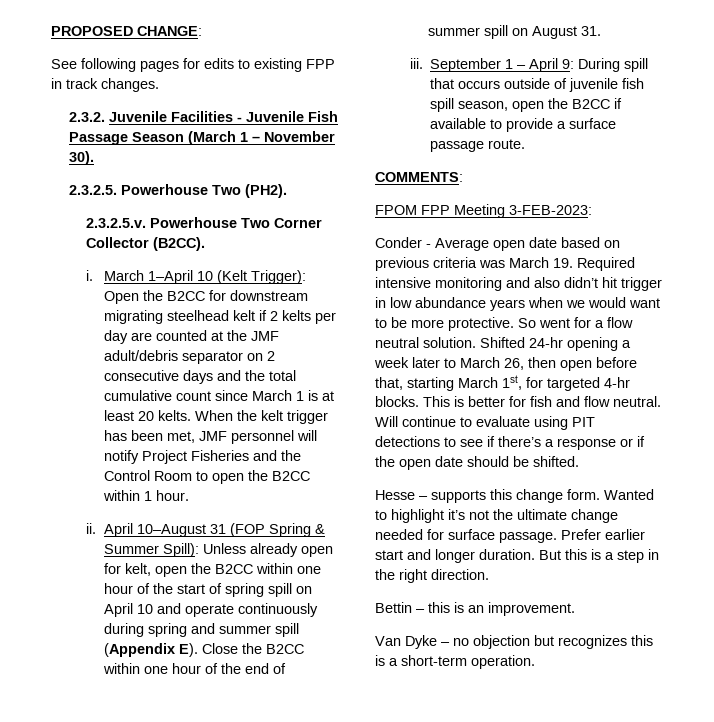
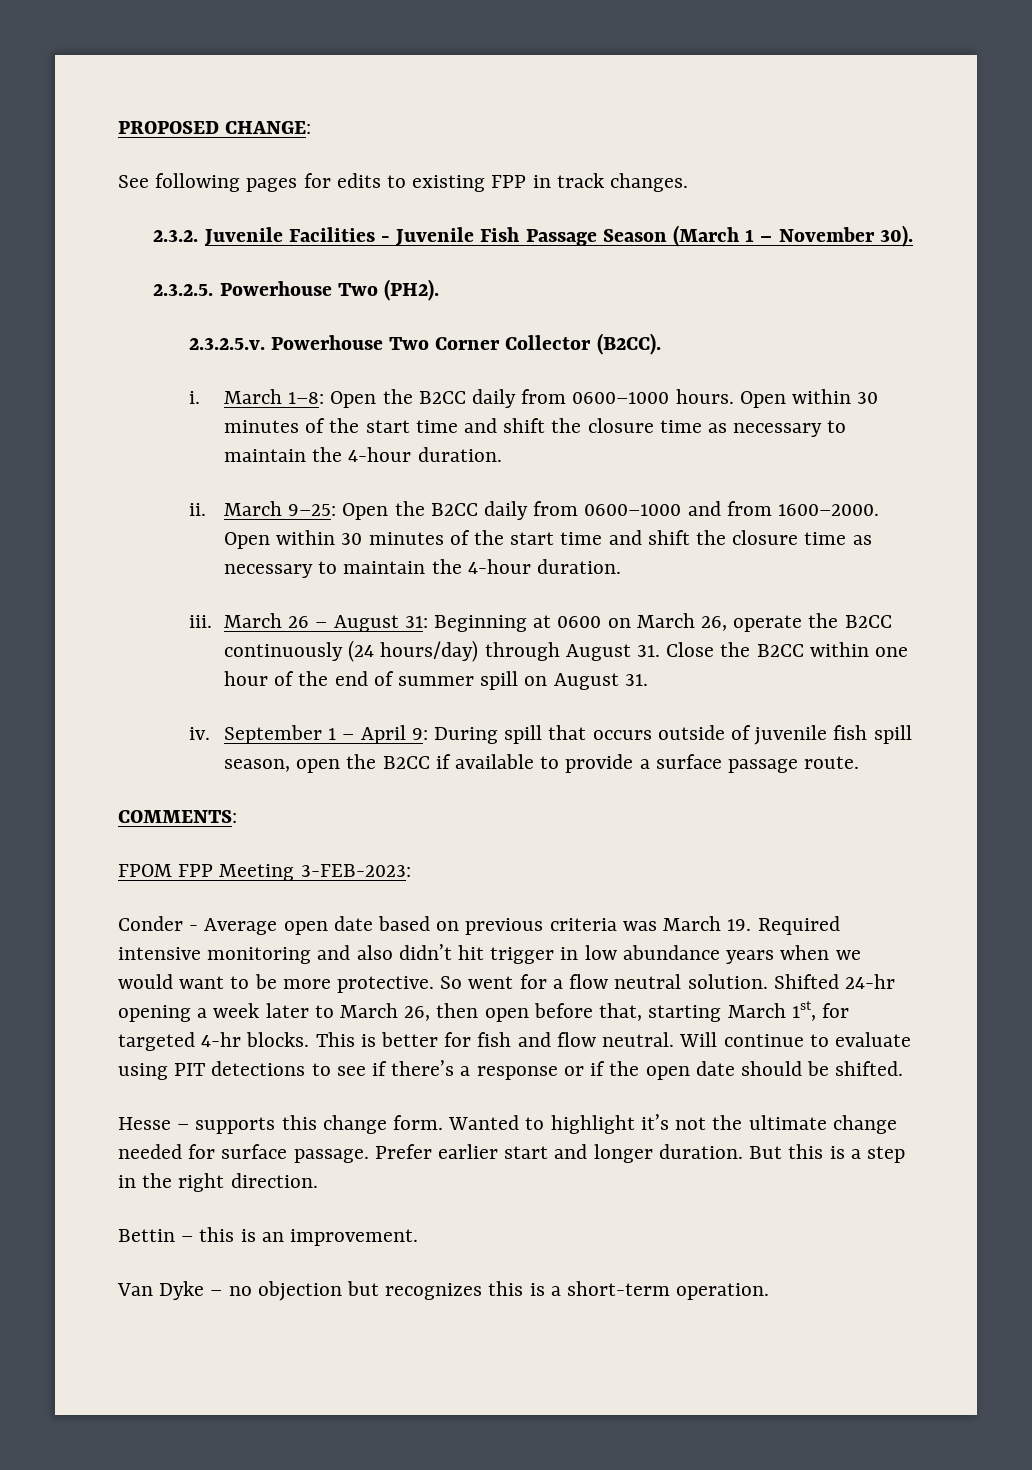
[147,270,306,284] [103,290,308,304] [103,310,336,324] [103,330,279,344] [103,350,275,364] [103,370,296,384] [103,390,334,401] [103,410,328,424] [103,430,317,444] [103,450,301,464] [103,470,310,484] [102,490,189,501] [86,523,325,537] [103,543,333,557] [103,563,321,577] [103,583,312,597] [103,603,318,617] [103,623,299,637] [103,643,198,657] 1–April 10 (Kelt Trigger): Open the B2CC for downstream migrating steelhead kelt if 2 kelts per day are counted at the JMF adult/debris separator on 2 consecutive days and the total cumulative count since March 1 is at least 20 kelts. When the kelt trigger has been met, JMF personnel will notify Project Fisheries and the Control Room to open the B2CC within 1 hour. // ii. April 10–August 31 (FOP Spring & Summer Spill): Unless already open for kelt, open the B2CC within one hour of the start of spring spill on April 10 and operate continuously during spring and summer spill (Appendix E). -> [288,389,879,408] [223,418,847,437] [223,447,502,462] [188,501,880,520] [223,530,872,549] [223,559,621,578] [188,613,892,632] [223,640,660,662] 1–8: Open the B2CC daily from 0600–1000 hours. Open within 30 minutes of the start time and shift the closure time as necessary to maintain the 4-hour duration. // ii. March 9–25: Open the B2CC daily from 0600–1000 and from 1600–2000. Open within 30 minutes of the start time and shift the closure time as necessary to maintain the 4-hour duration. // iii. March 26 – August 31: Beginning at 0600 on March 26, operate the B2CC continuously (24 hours/day) through August 31.
[410,58,424,69] iii. -> [188,727,210,740] iv.

